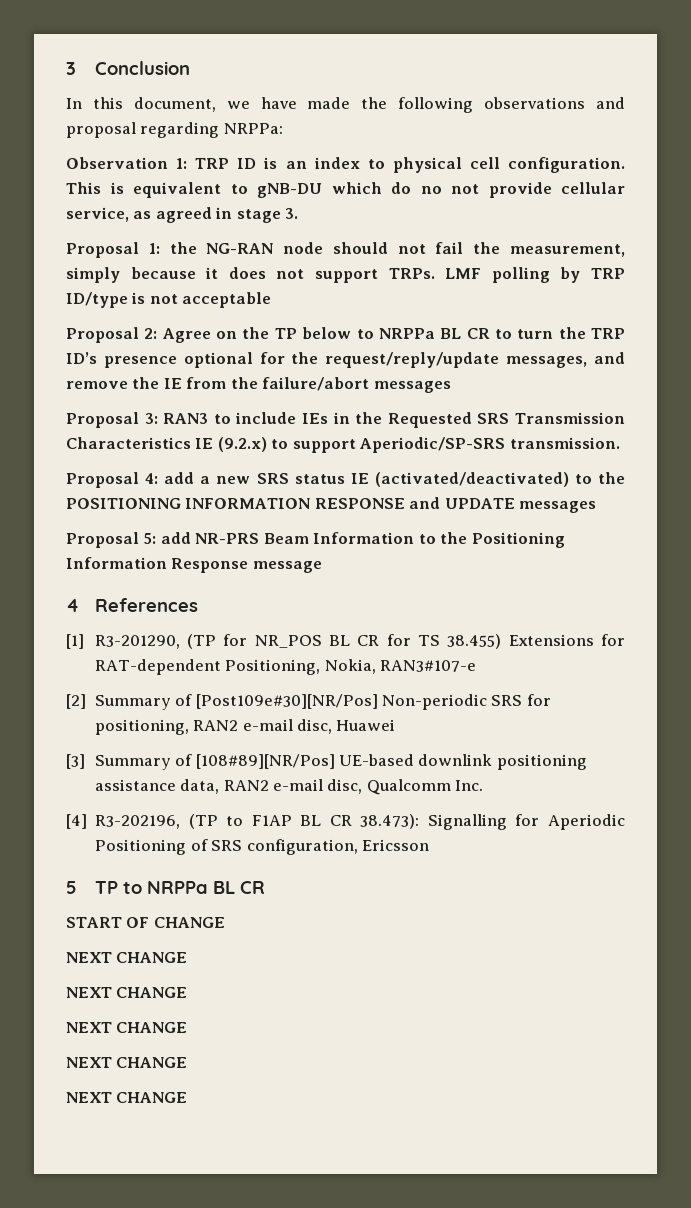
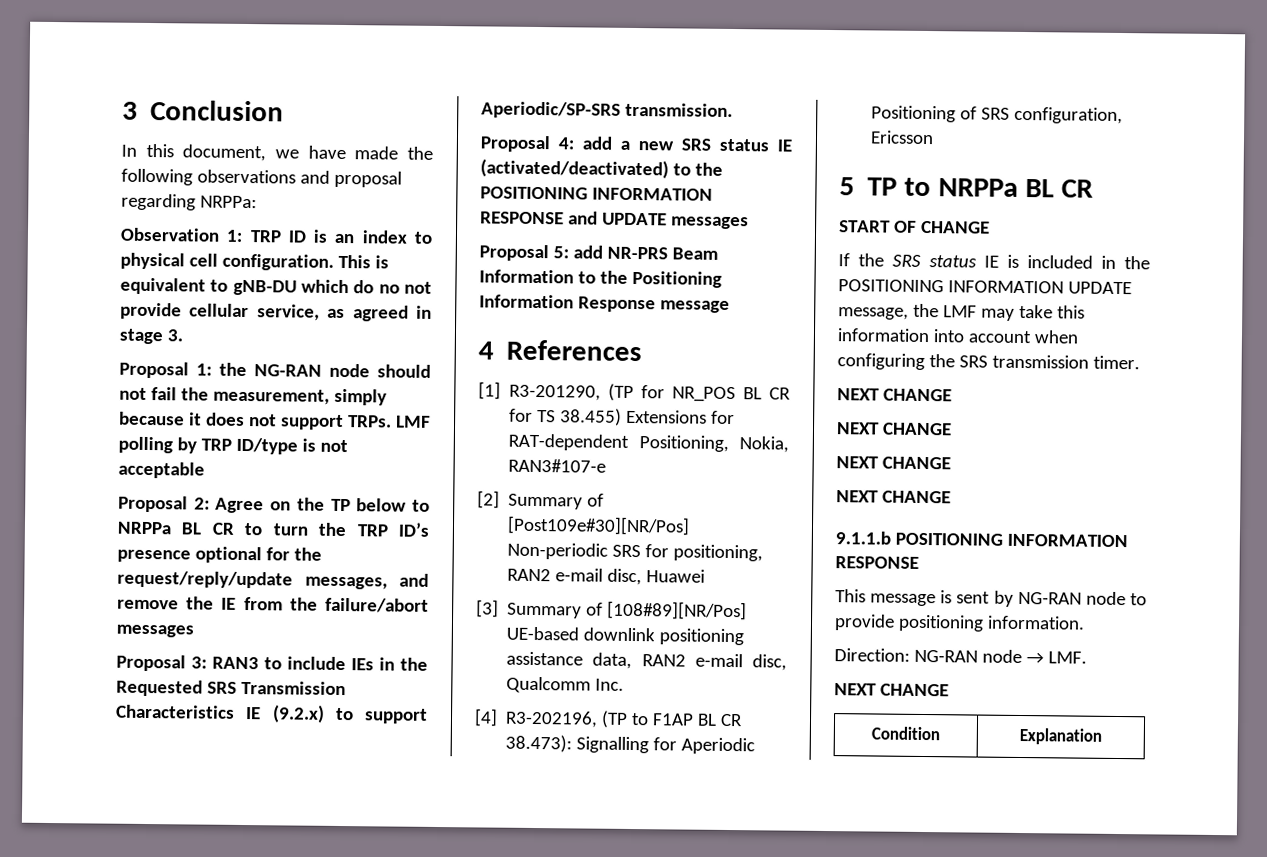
[66,952,188,963] [66,987,188,998] [66,1022,188,1033] [66,1057,188,1068] [66,1092,188,1103] // NEXT CHANGE // NEXT CHANGE // NEXT CHANGE // NEXT CHANGE // NEXT CHANGE -> [838,253,1150,270] [838,279,1132,295] [838,303,1085,321] [837,328,1079,344] [837,353,1140,370] [837,388,952,402] [836,422,952,436] [836,456,951,470] [836,490,951,504] [835,531,1128,548] [835,556,919,569] [835,589,1147,607] [834,614,1085,632] [834,648,1087,664] [834,683,949,697] [871,726,940,741] [1019,727,1102,745] // If the SRS status IE is included in the POSITIONING INFORMATION UPDATE message, the LMF may take this information into account when configuring the SRS transmission timer. // NEXT CHANGE // NEXT CHANGE // NEXT CHANGE // NEXT CHANGE // 9.1.1.b POSITIONING INFORMATION RESPONSE // This message is sent by NG-RAN node to provide positioning information. // Direction: NG-RAN node → LMF. // NEXT CHANGE // Condition | Explanation

